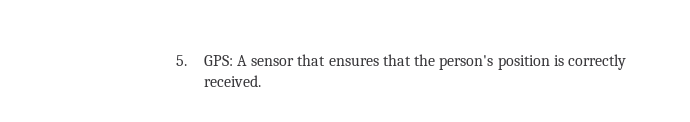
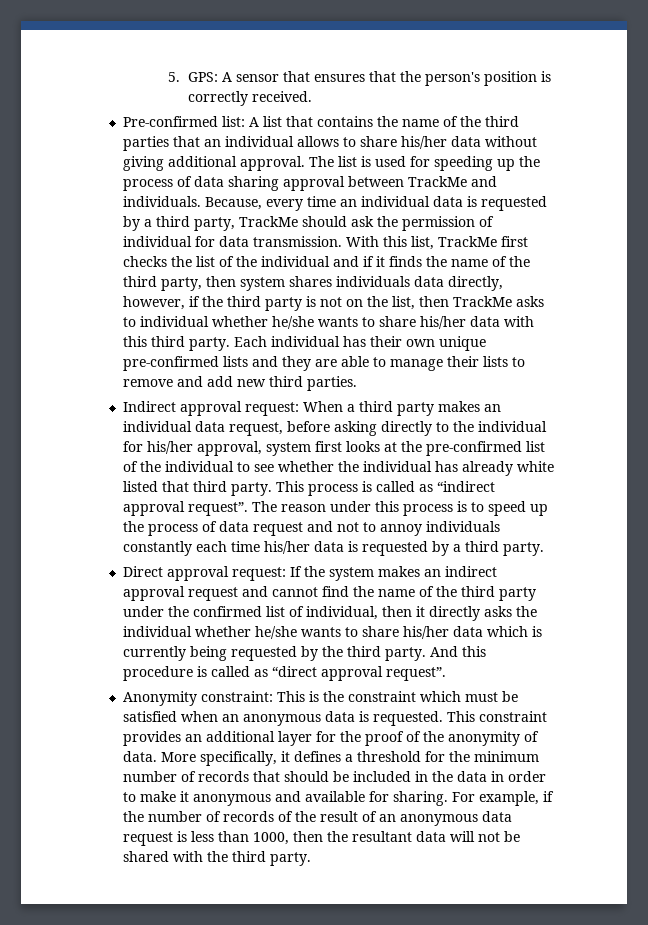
(261, 81) none -> [122,116,519,127] [122,136,537,151] [122,156,540,171] [122,176,497,191] [122,196,547,211] [122,216,494,231] [122,236,528,250] [122,256,530,267] [122,276,503,291] [122,296,544,311] [122,316,534,329] [122,336,486,351] [122,356,525,371] [122,376,357,391] [122,401,501,416] [122,421,547,436] [122,441,545,456] [122,461,554,476] [122,481,495,496] [122,501,548,516] [122,521,500,536] [122,541,544,556] [122,566,497,581] [122,586,536,601] [122,606,537,621] [122,626,542,639] [122,646,486,661] [122,666,446,681] [122,691,518,706] [122,711,547,726] [122,731,539,746] [122,751,539,766] [122,771,546,782] [122,791,554,806] [122,811,512,826] [122,831,520,846] [122,851,311,866] // Pre-confirmed list: A list that contains the name of the third parties that an individual allows to share his/her data without giving additional approval. The list is used for speeding up the process of data sharing approval between TrackMe and individuals. Because, every time an individual data is requested by a third party, TrackMe should ask the permission of individual for data transmission. With this list, TrackMe first checks the list of the individual and if it finds the name of the third party, then system shares individuals data directly, however, if the third party is not on the list, then TrackMe asks to individual whether he/she wants to share his/her data with this third party. Each individual has their own unique pre-confirmed lists and they are able to manage their lists to remove and add new third parties. // Indirect approval request: When a third party makes an individual data request, before asking directly to the individual for his/her approval, system first looks at the pre-confirmed list of the individual to see whether the individual has already white listed that third party. This process is called as “indirect approval request”. The reason under this process is to speed up the process of data request and not to annoy individuals constantly each time his/her data is requested by a third party. // Direct approval request: If the system makes an indirect approval request and cannot find the name of the third party under the confirmed list of individual, then it directly asks the individual whether he/she wants to share his/her data which is currently being requested by the third party. And this procedure is called as “direct approval request”. // Anonymity constraint: This is the constraint which must be satisfied when an anonymous data is requested. This constraint provides an additional layer for the proof of the anonymity of data. More specifically, it defines a threshold for the minimum number of records that should be included in the data in order to make it anonymous and available for sharing. For example, if the number of records of the result of an anonymous data request is less than 1000, then the resultant data will not be shared with the third party.

